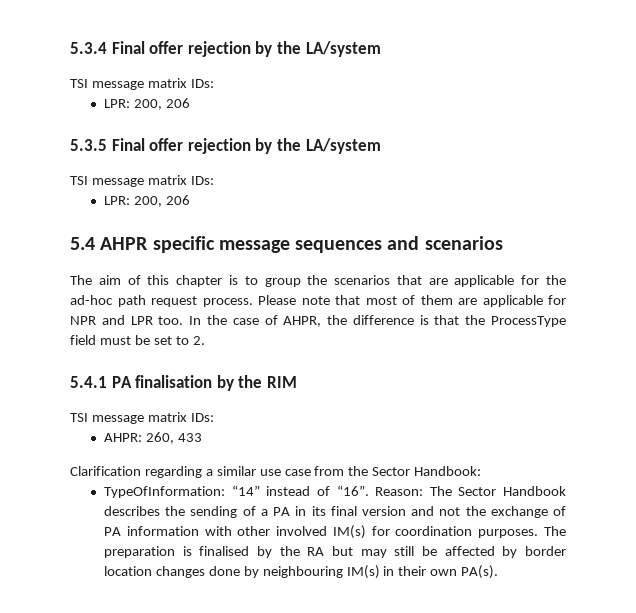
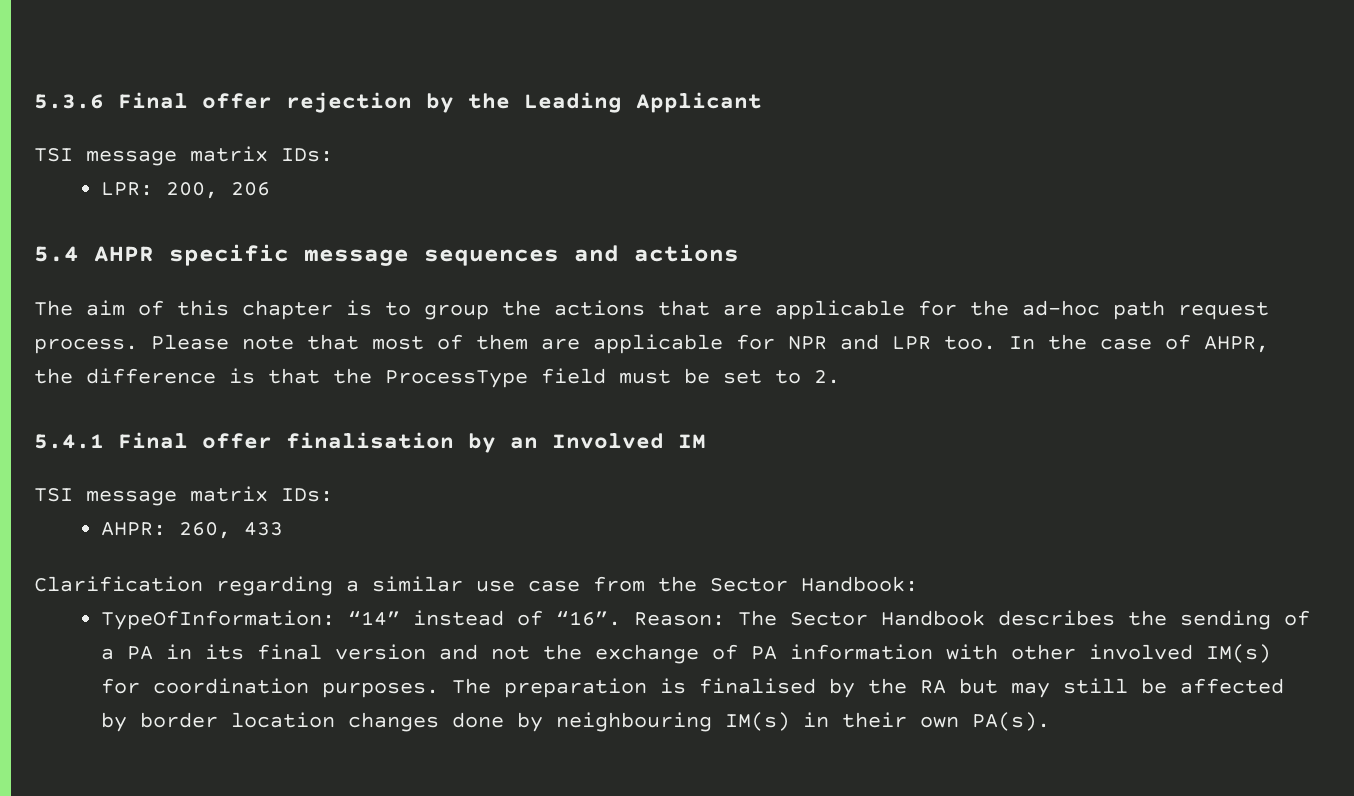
[70,41,381,57] [70,78,214,90] [103,98,190,110] [70,138,381,154] 5.3.4 Final offer rejection by the LA/system // TSI message matrix IDs: // LPR: 200, 206 // 5.3.5 Final offer rejection by the LA/system -> [34,92,762,113] 5.3.6 Final offer rejection by the Leading Applicant
[424,236,503,250] scenarios -> [634,244,739,262] actions
[334,275,391,285] scenarios -> [554,300,645,316] actions
[111,375,297,391] PA finalisation by the RIM -> [118,432,706,453] Final offer finalisation by an Involved IM

